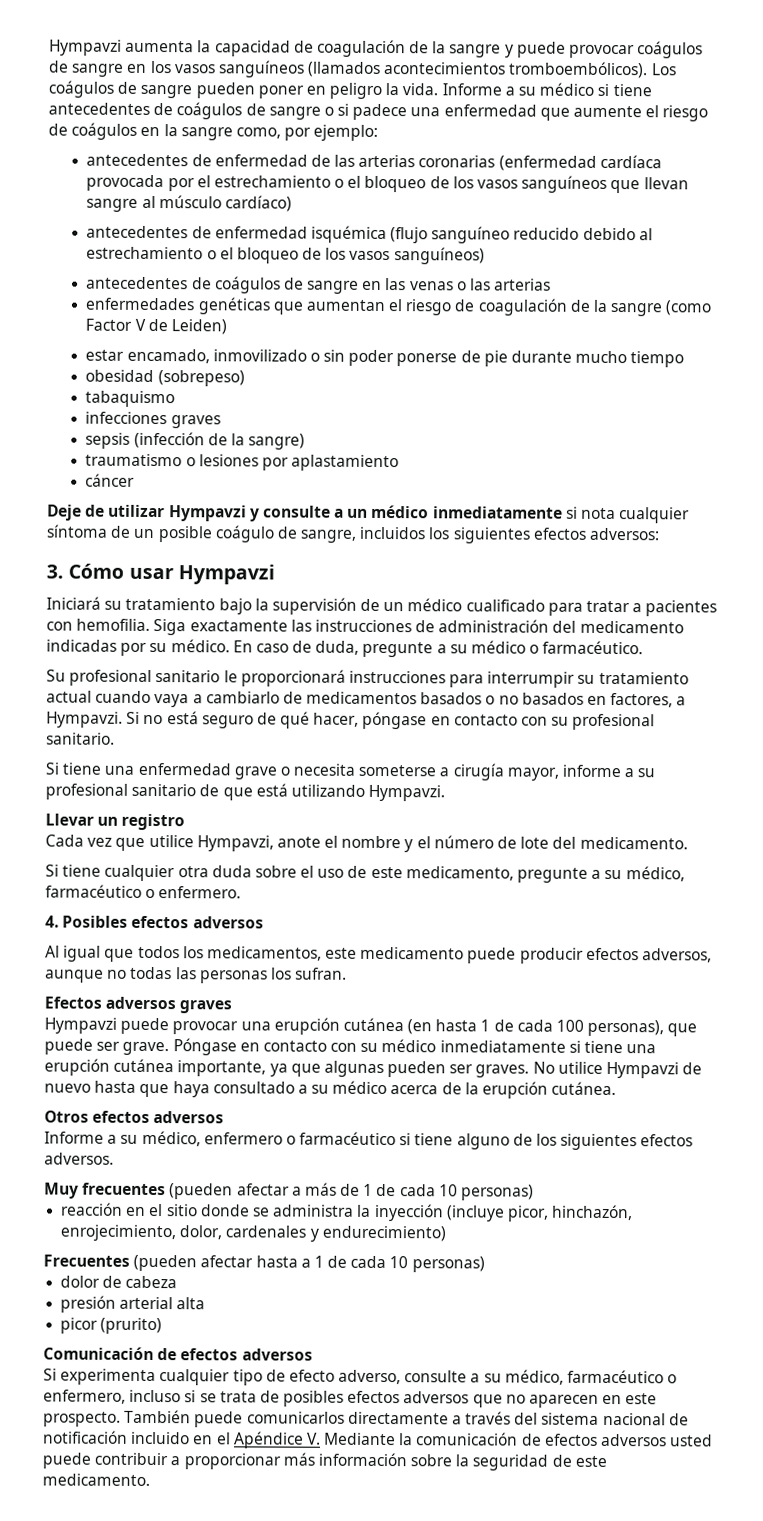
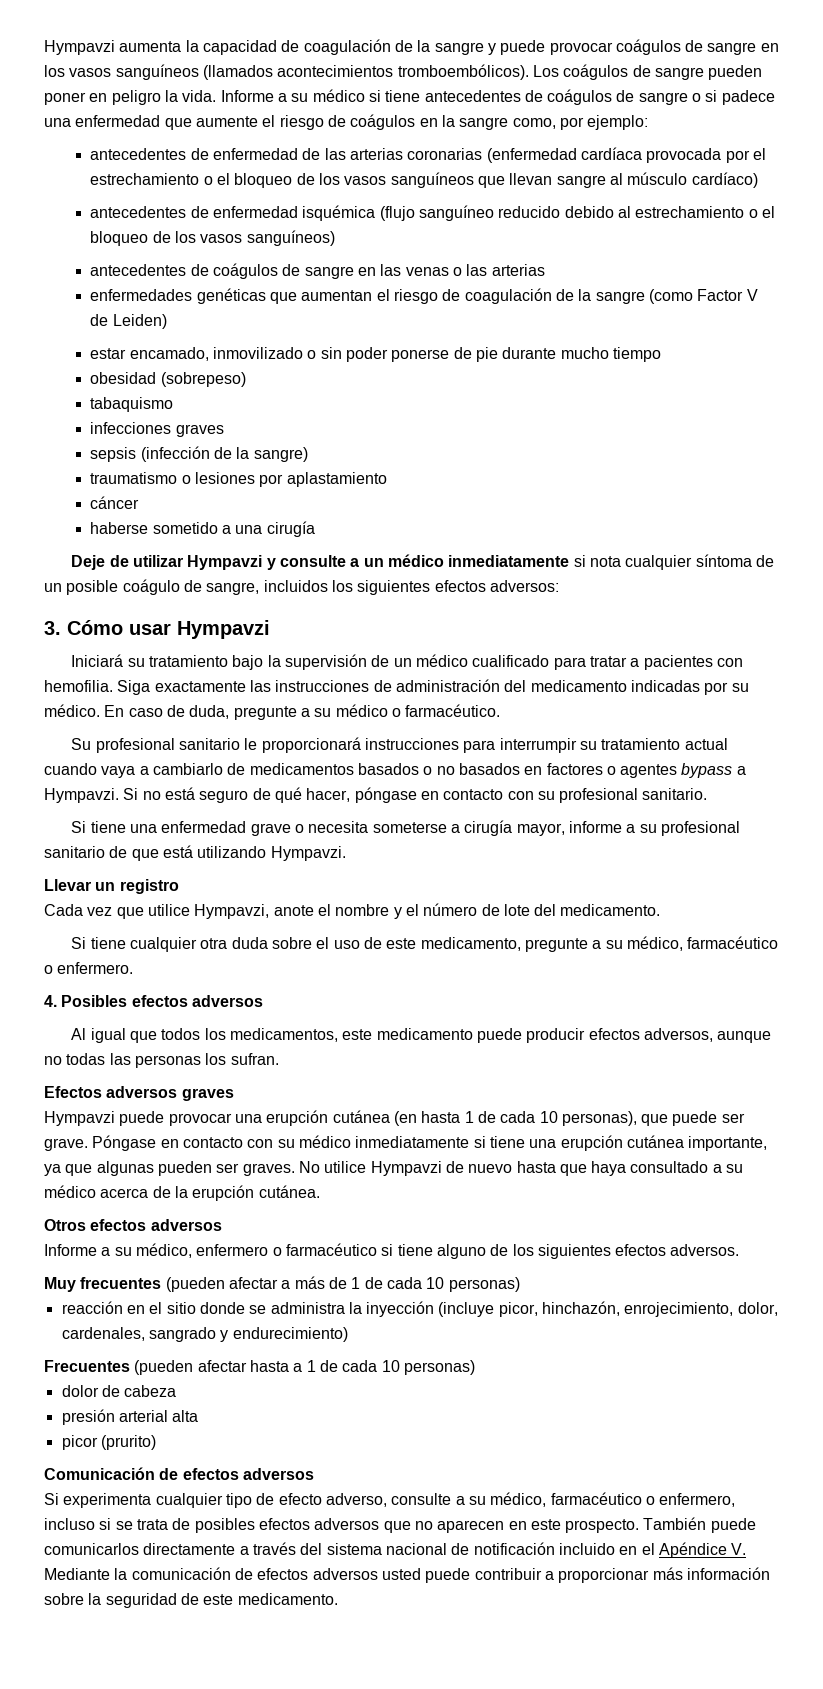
(136, 480) none -> [90,521,315,537] // haberse sometido a una cirugía
[610,692,674,708] factores, -> [546,763,733,778] factores o agentes bypass
[556,1019,585,1032] 100 -> [539,1111,558,1123] 10
[225,1225,307,1238] cardenales -> [61,1327,216,1342] cardenales, sangrado

